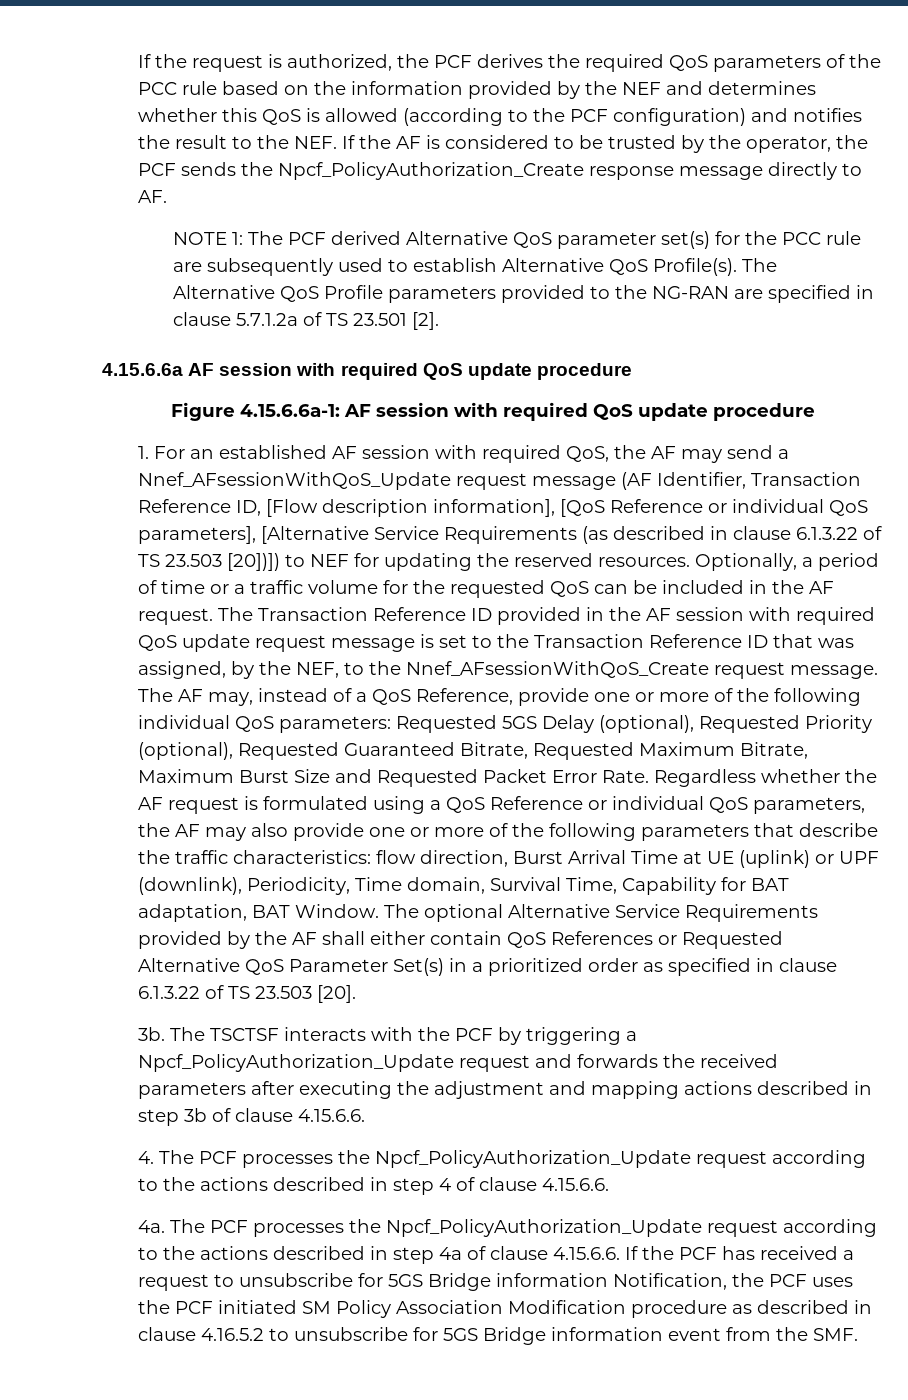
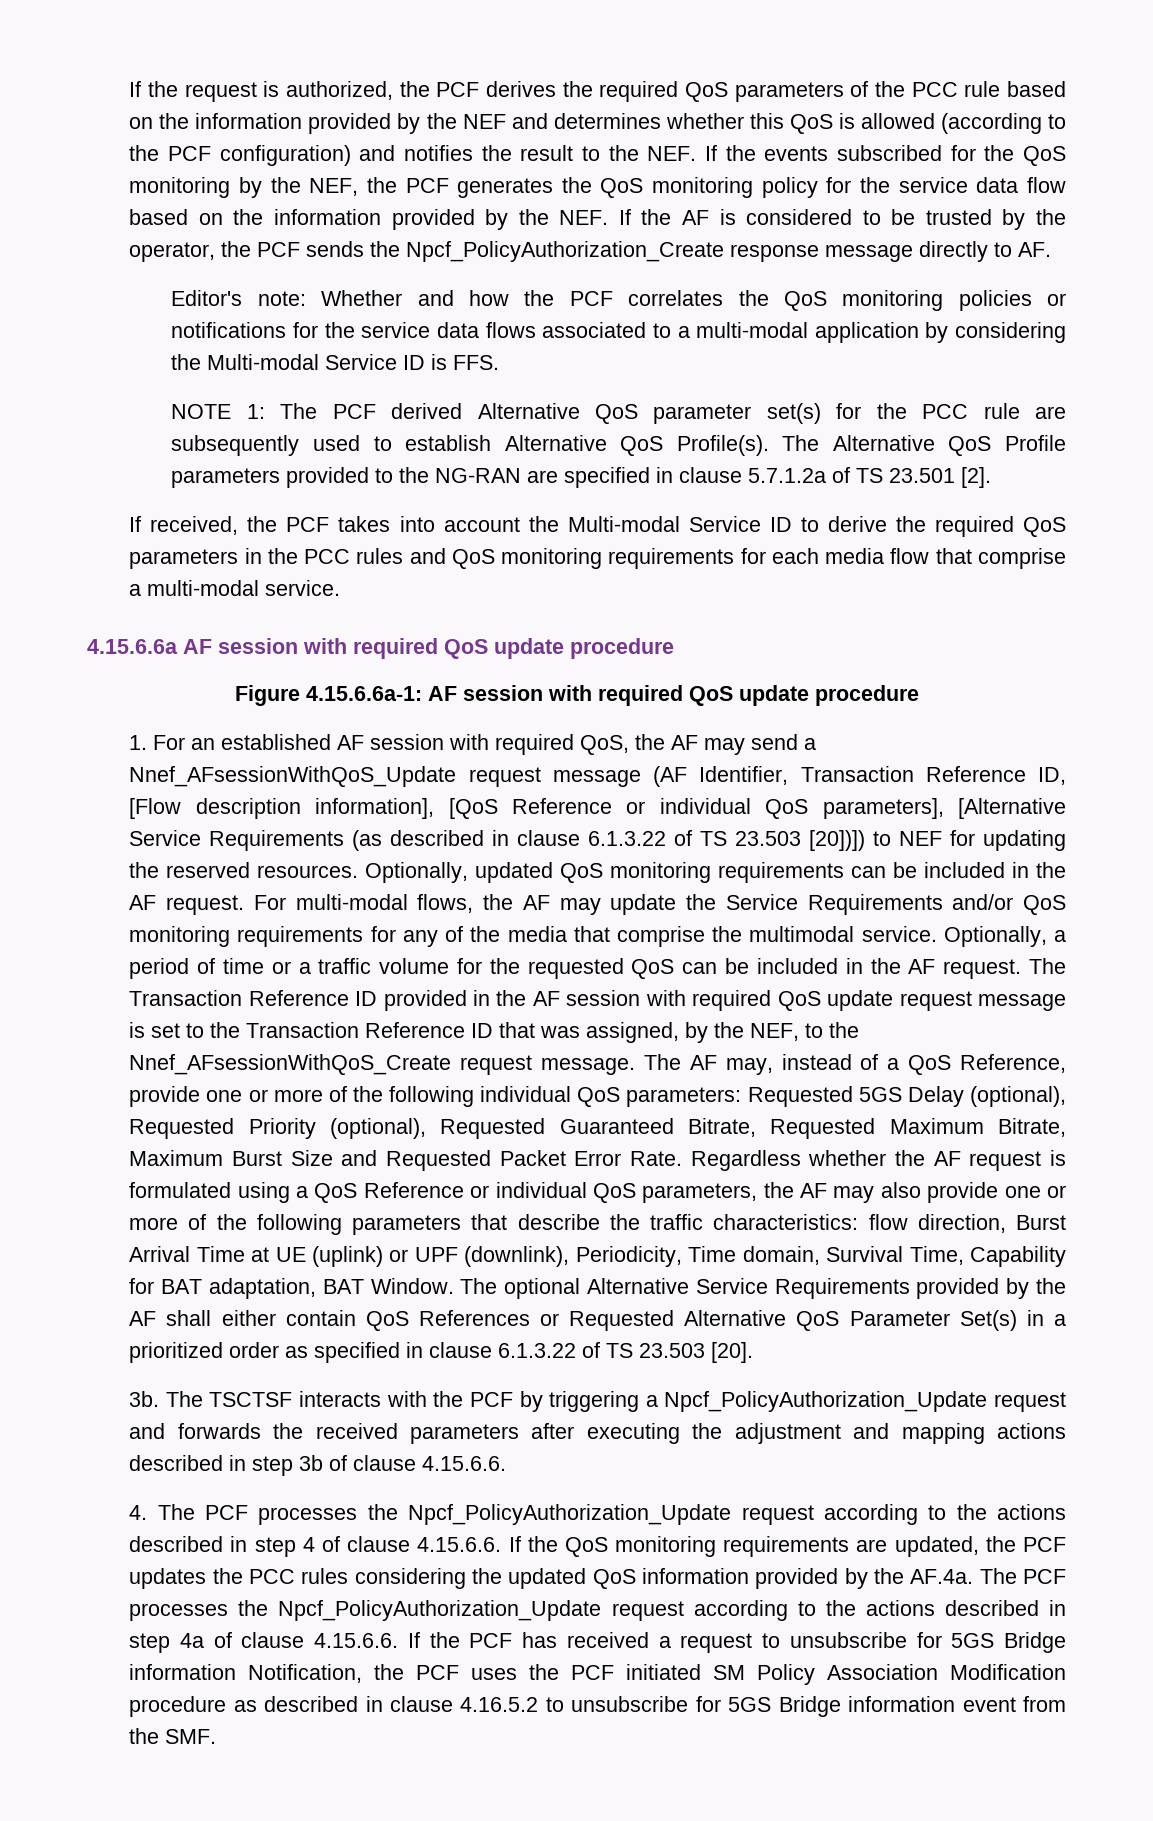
(391, 142) none -> [764,145,1066,166] [129,177,1066,198] [129,209,672,230] events subscribed for the QoS monitoring by the NEF, the PCF generates the QoS monitoring policy for the service data flow based on the information provided by the NEF. If the
(167, 196) none -> [171,290,1066,311] [171,322,1066,343] [171,354,500,370] // Editor's note: Whether and how the PCF correlates the QoS monitoring policies or notifications for the service data flows associated to a multi-modal application by considering the Multi-modal Service ID is FFS.
(440, 321) none -> [129,516,1067,537] [129,548,1067,569] [129,580,341,596] // If received, the PCF takes into account the Multi-modal Service ID to derive the required QoS parameters in the PCC rules and QoS monitoring requirements for each media flow that comprise a multi-modal service.
(797, 562) none -> [475,862,1067,883] [129,894,1066,915] [129,926,1047,947] updated QoS monitoring requirements can be included in the AF request. For multi-modal flows, the AF may update the Service Requirements and/or QoS monitoring requirements for any of the media that comprise the multimodal service. Optionally,
[137,1220,165,1233] // 4a. -> [508,1536,1067,1557] [129,1568,974,1589] If the QoS monitoring requirements are updated, the PCF updates the PCC rules considering the updated QoS information provided by the AF.4a.

